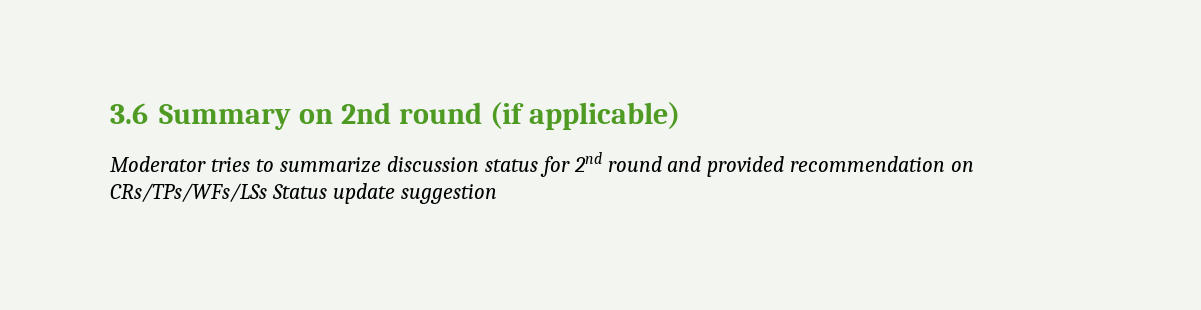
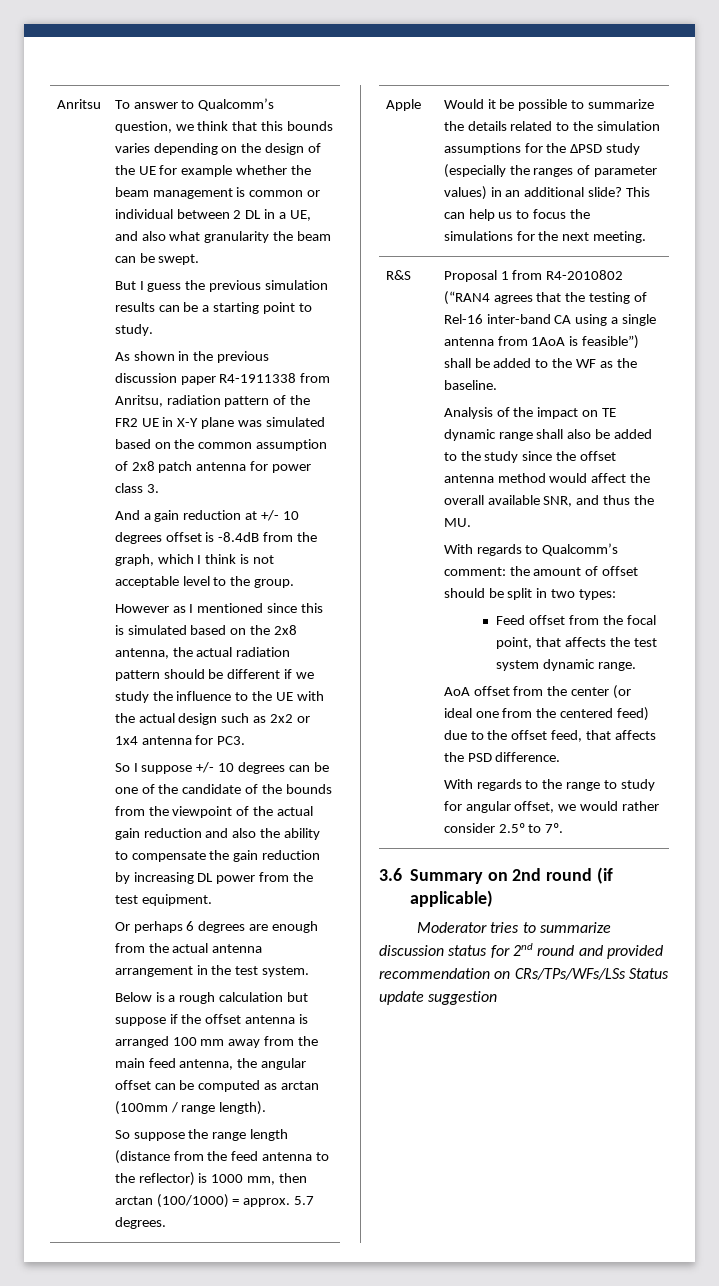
(110, 113) none -> [56,99,101,109] [114,98,275,111] [114,121,334,133] [114,143,322,155] [114,165,312,177] [114,187,321,199] [114,209,312,221] [114,231,332,243] [114,253,200,265] [114,280,329,292] [114,302,313,314] [114,324,153,336] [114,351,270,363] [114,373,331,385] [114,395,311,407] [114,417,326,429] [114,439,328,451] [114,461,312,473] [114,483,159,493] [114,510,300,522] [114,532,318,544] [114,554,275,566] [114,576,295,588] [114,603,324,613] [114,625,298,635] [114,647,291,659] [114,669,315,681] [114,691,325,703] [114,713,311,725] [114,735,246,745] [114,762,330,774] [114,784,333,794] [114,806,314,818] [114,828,321,840] [114,850,321,862] [114,872,314,884] [114,894,212,906] [114,921,319,933] [114,943,263,953] [114,965,310,977] [114,992,309,1004] [114,1014,309,1026] [114,1036,319,1048] [114,1058,307,1070] [114,1080,320,1092] [114,1101,267,1115] [114,1129,289,1141] [114,1150,330,1164] [114,1172,308,1186] [114,1194,315,1208] [114,1217,166,1229] [385,99,421,111] [443,99,655,111] [443,121,661,131] [443,143,641,155] [443,164,658,178] [443,186,651,200] [443,209,591,221] [443,231,647,243] [385,270,411,280] [443,270,624,282] [443,291,648,305] [443,314,657,326] [443,335,640,349] [443,358,638,368] [443,380,497,390] [443,407,617,419] [443,429,653,441] [443,451,617,463] [443,473,651,483] [443,495,655,507] [443,518,471,527] [443,543,619,556] [443,566,639,576] [443,588,617,600] [495,615,656,625] [495,637,657,649] [495,659,636,671] [443,685,632,699] [443,707,650,721] [443,730,657,742] [443,752,561,762] [443,779,656,791] [443,801,660,813] [443,823,564,833] Anritsu | To answer to Qualcomm’s question, we think that this bounds varies depending on the design of the UE for example whether the beam management is common or individual between 2 DL in a UE, and also what granularity the beam can be swept. // But I guess the previous simulation results can be a starting point to study. // As shown in the previous discussion paper R4-1911338 from Anritsu, radiation pattern of the FR2 UE in X-Y plane was simulated based on the common assumption of 2x8 patch antenna for power class 3. // And a gain reduction at +/- 10 degrees offset is -8.4dB from the graph, which I think is not acceptable level to the group. // However as I mentioned since this is simulated based on the 2x8 antenna, the actual radiation pattern should be different if we study the influence to the UE with the actual design such as 2x2 or 1x4 antenna for PC3. // So I suppose +/- 10 degrees can be one of the candidate of the bounds from the viewpoint of the actual gain reduction and also the ability to compensate the gain reduction by increasing DL power from the test equipment. // Or perhaps 6 degrees are enough from the actual antenna arrangement in the test system. // Below is a rough calculation but suppose if the offset antenna is arranged 100 mm away from the main feed antenna, the angular offset can be computed as arctan (100mm / range length). // So suppose the range length (distance from the feed antenna to the reflector) is 1000 mm, then arctan (100/1000) = approx. 5.7 degrees. // Apple | Would it be possible to summarize the details related to the simulation assumptions for the ∆PSD study (especially the ranges of parameter values) in an additional slide? This can help us to focus the simulations for the next meeting. // R&S | Proposal 1 from R4-2010802 (“RAN4 agrees that the testing of Rel-16 inter-band CA using a single antenna from 1AoA is feasible”) shall be added to the WF as the baseline. // Analysis of the impact on TE dynamic range shall also be added to the study since the offset antenna method would affect the overall available SNR, and thus the MU. // With regards to Qualcomm’s comment: the amount of offset should be split in two types: // Feed offset from the focal point, that affects the test system dynamic range. // AoA offset from the center (or ideal one from the centered feed) due to the offset feed, that affects the PSD difference. // With regards to the range to study for angular offset, we would rather consider 2.5º to 7º. //

